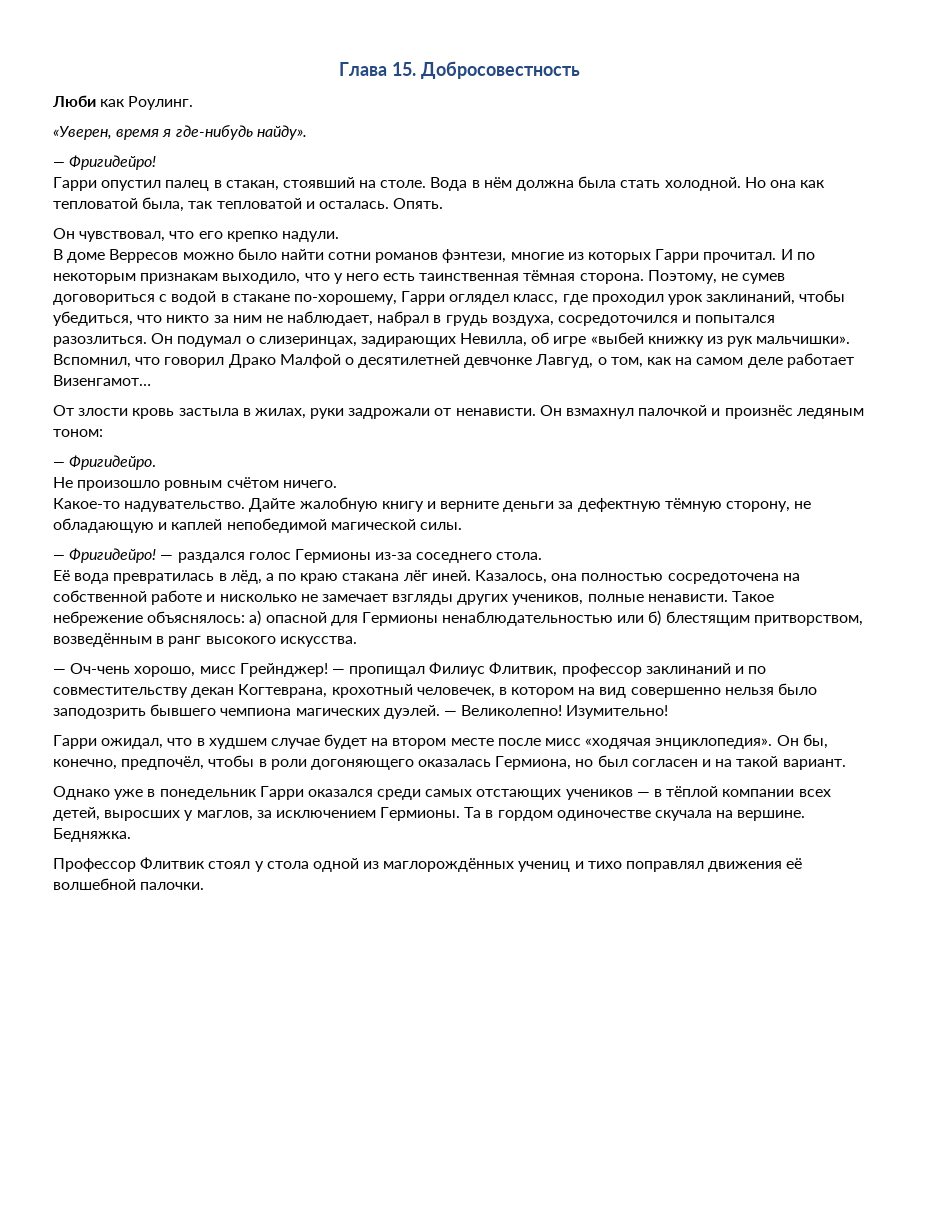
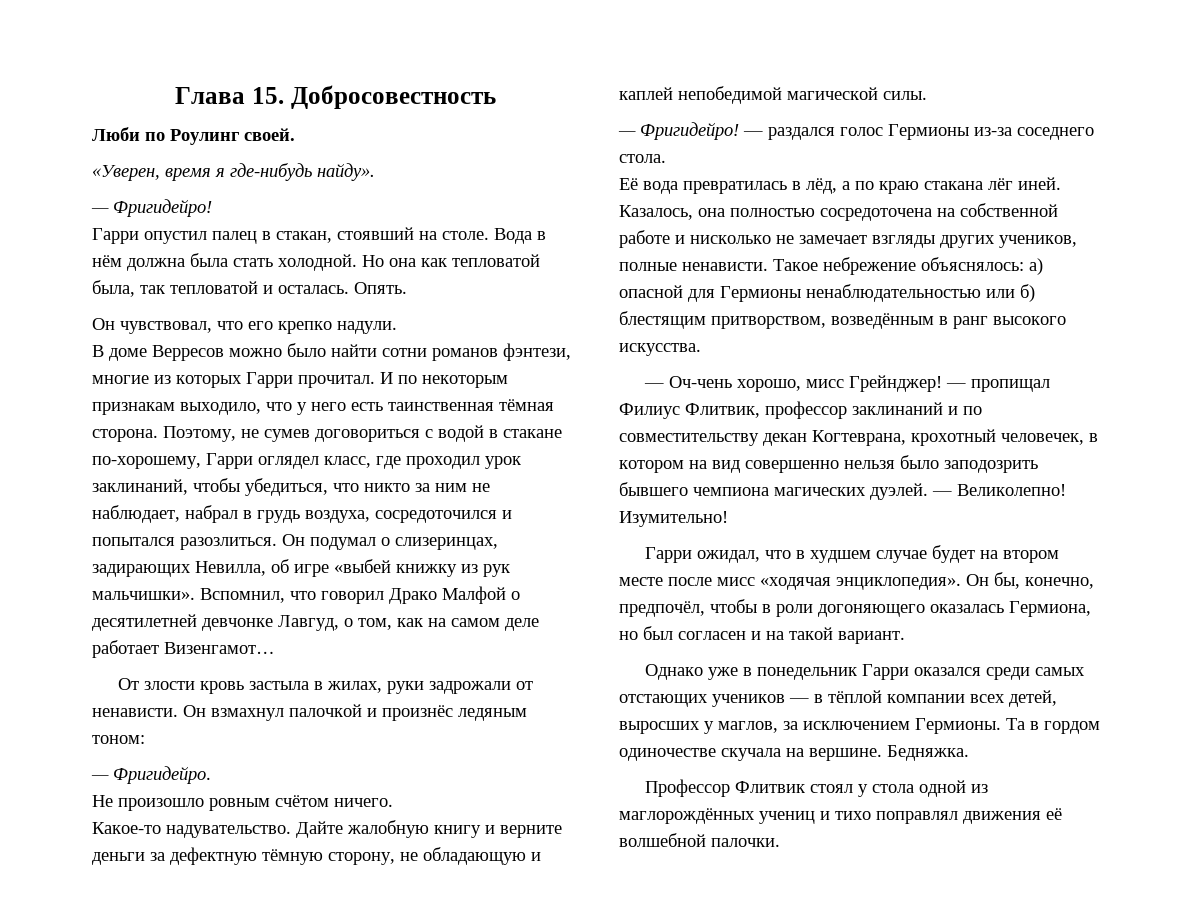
[100,96,194,110] как Роулинг. -> [145,128,295,145] по Роулинг своей.

